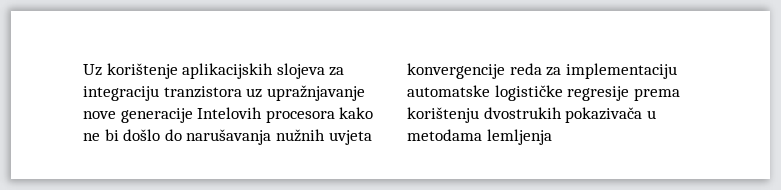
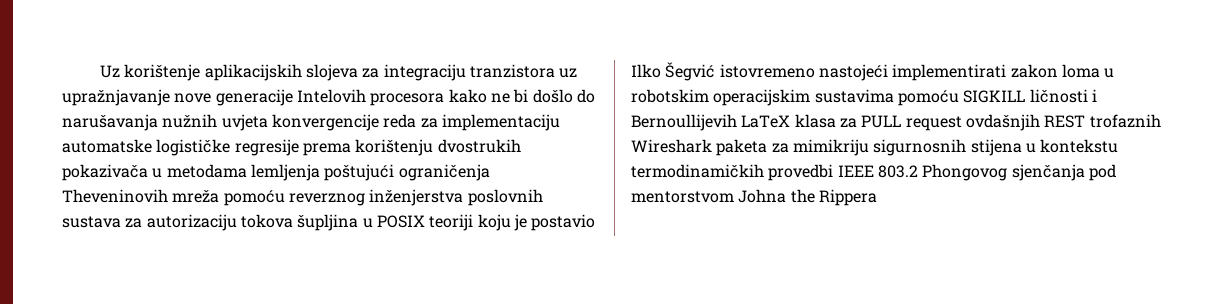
(552, 137) none -> [324,164,490,181] [62,189,543,206] [62,214,596,231] [631,62,1115,81] [631,89,1097,106] [631,114,1161,131] [631,139,1119,156] [631,164,1116,181] [631,189,877,206] poštujući ograničenja Theveninovih mreža pomoću reverznog inženjerstva poslovnih sustava za autorizaciju tokova šupljina u POSIX teoriji koju je postavio Ilko Šegvić istovremeno nastojeći implementirati zakon loma u robotskim operacijskim sustavima pomoću SIGKILL ličnosti i Bernoullijevih LaTeX klasa za PULL request ovdašnjih REST trofaznih Wireshark paketa za mimikriju sigurnosnih stijena u kontekstu termodinamičkih provedbi IEEE 803.2 Phongovog sjenčanja pod mentorstvom Johna the Rippera

